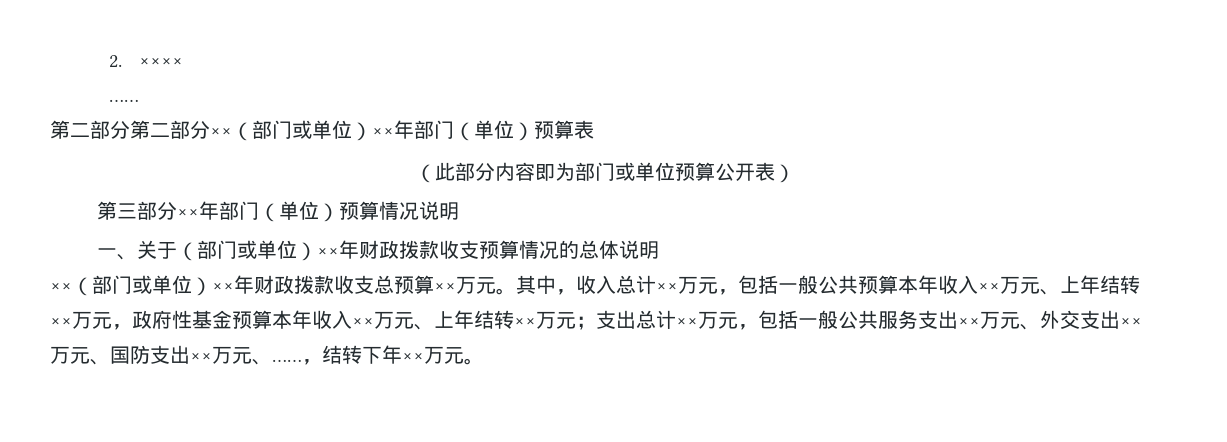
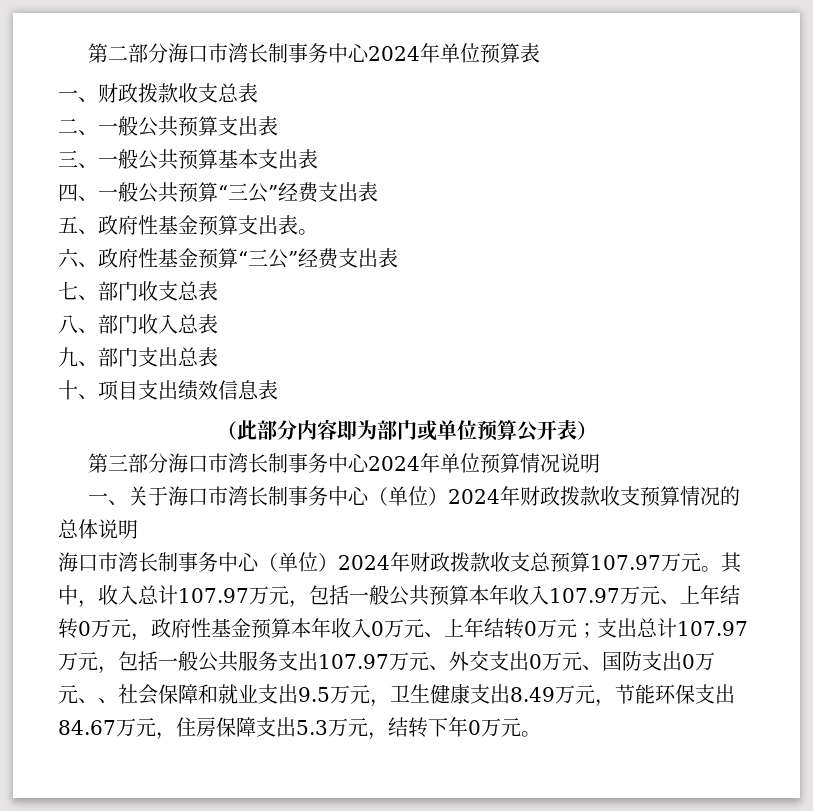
[109,55,183,68] [109,99,140,102] [50,120,574,141] 2. ×××× // …… // 第二部分第二部分××（部门或单位）××年部门（单位）预算 -> [87,43,540,64] [58,83,258,103] [58,116,278,137] [58,149,318,170] [58,182,378,203] [58,215,318,236] [58,248,398,269] [58,281,218,301] [58,314,218,334] [58,347,218,367] [58,380,259,401] 第二部分海口市湾长制事务中心2024年单位预算表 // 一、财政拨款收支总表 // 二、一般公共预算支出表 // 三、一般公共预算基本支出表 // 四、一般公共预算“三公”经费支出表 // 五、政府性基金预算支出表。 // 六、政府性基金预算“三公”经费支出表 // 七、部门收支总表 // 八、部门收入总表 // 九、部门支出总表 // 十、项目支出绩效信息
[176,201,339,222] ××年部门（单位） -> [167,453,480,473] 海口市湾长制事务中心2024年单位
[176,240,339,261] （部门或单位）×× -> [167,486,500,506] 海口市湾长制事务中心（单位）2024
[50,275,234,296] ××（部门或单位）×× -> [58,552,390,572] 海口市湾长制事务中心（单位）2024
[434,283,456,292] ×× -> [590,555,661,570] 107.97
[656,283,678,292] ×× -> [178,588,249,603] 107.97
[978,275,1140,295] [50,318,72,327] ××万元、上年结转×× -> [549,585,740,605] [58,618,91,639] 107.97万元、上年结转0
[352,310,536,330] ××万元、上年结转×× -> [371,618,537,639] 0万元、上年结转0
[676,318,698,327] ×× -> [677,621,748,636] 107.97
[958,318,980,327] ×× -> [318,654,389,669] 107.97
[1120,318,1142,327] ×× -> [529,654,542,669] 0
[190,346,302,365] ××万元、…… -> [682,652,715,671] [58,684,735,707] [58,717,368,740] 0万元、、社会保障和就业支出9.5万元，卫生健康支出8.49万元，节能环保支出84.67万元，住房保障支出5.3万元
[402,353,424,362] ×× -> [468,720,481,735] 0

